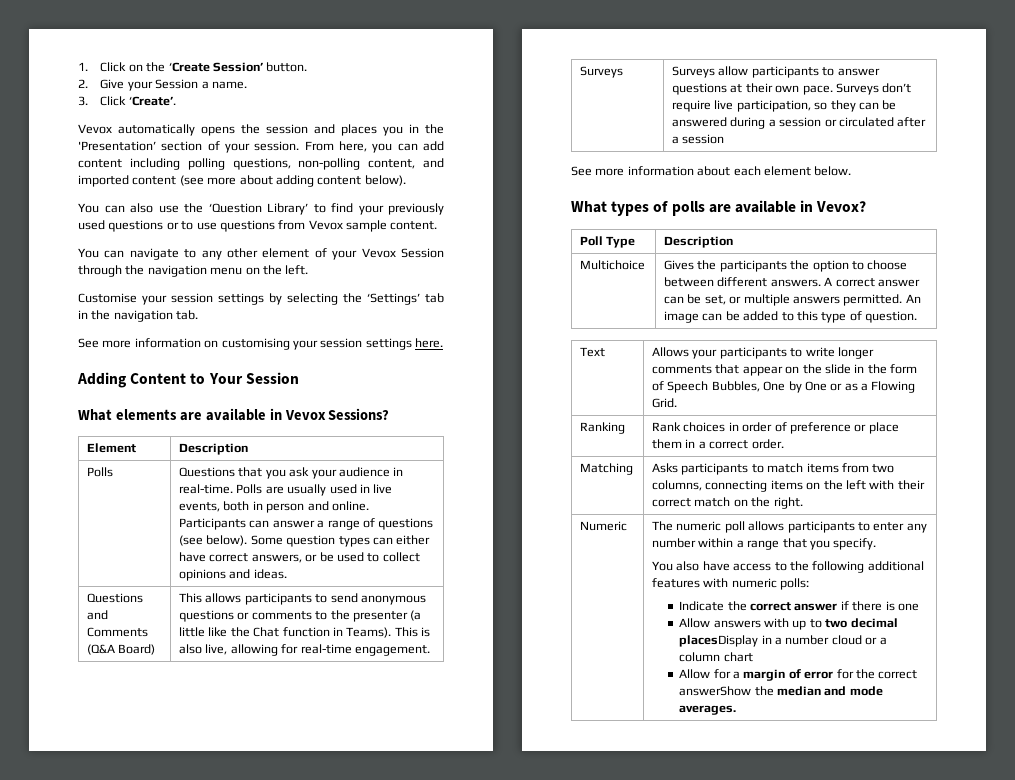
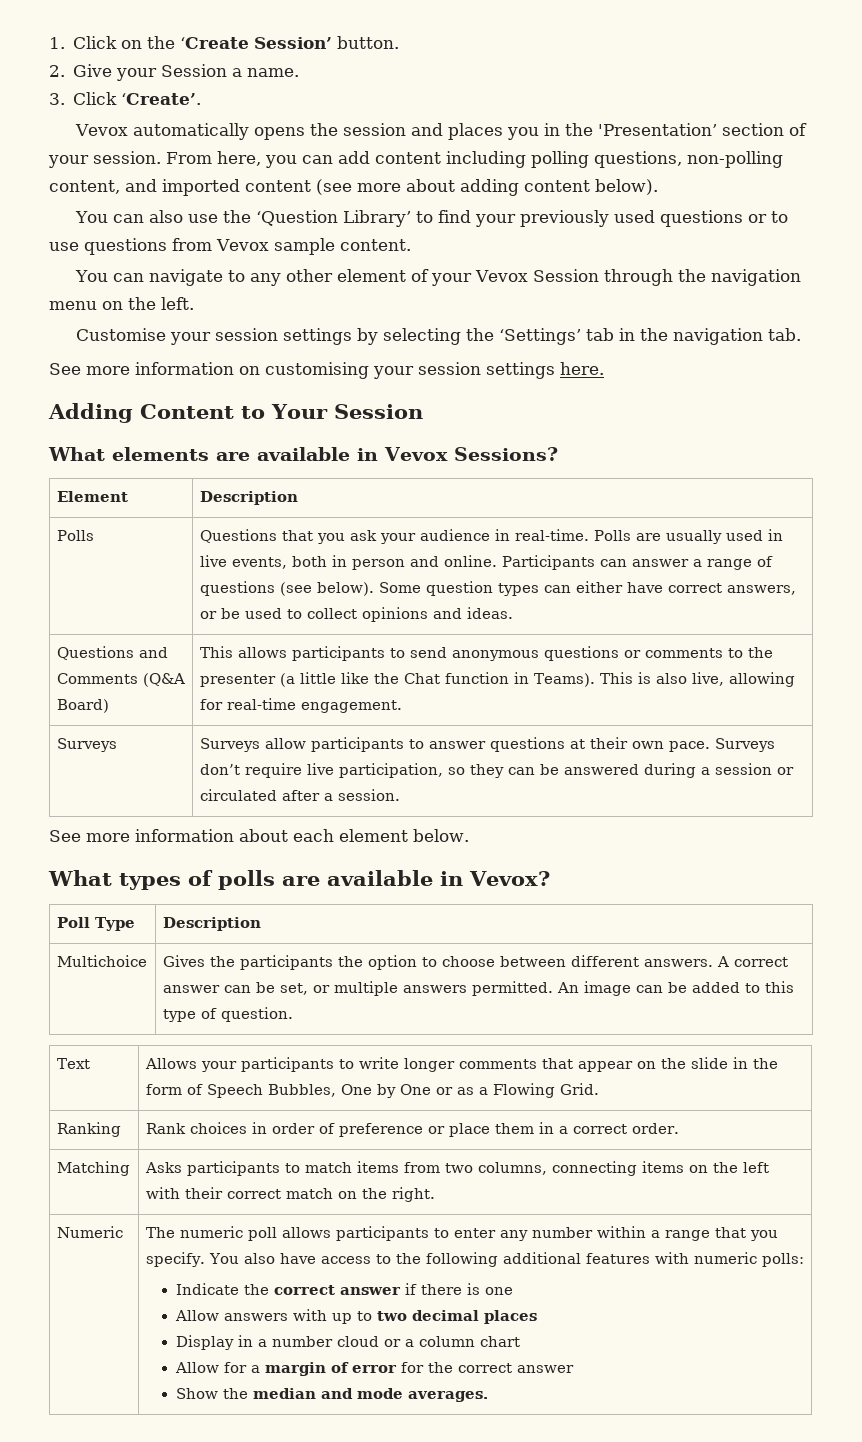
[682,134,725,144] session -> [337,789,400,801] session.
(877, 544) // -> (205, 1259) none
[679,635,759,647] placesDisplay -> [483,1310,537,1324] [175,1335,234,1350] places // Display
[679,686,752,696] answerShow -> [516,1365,574,1373] [175,1388,218,1399] answer // Show

